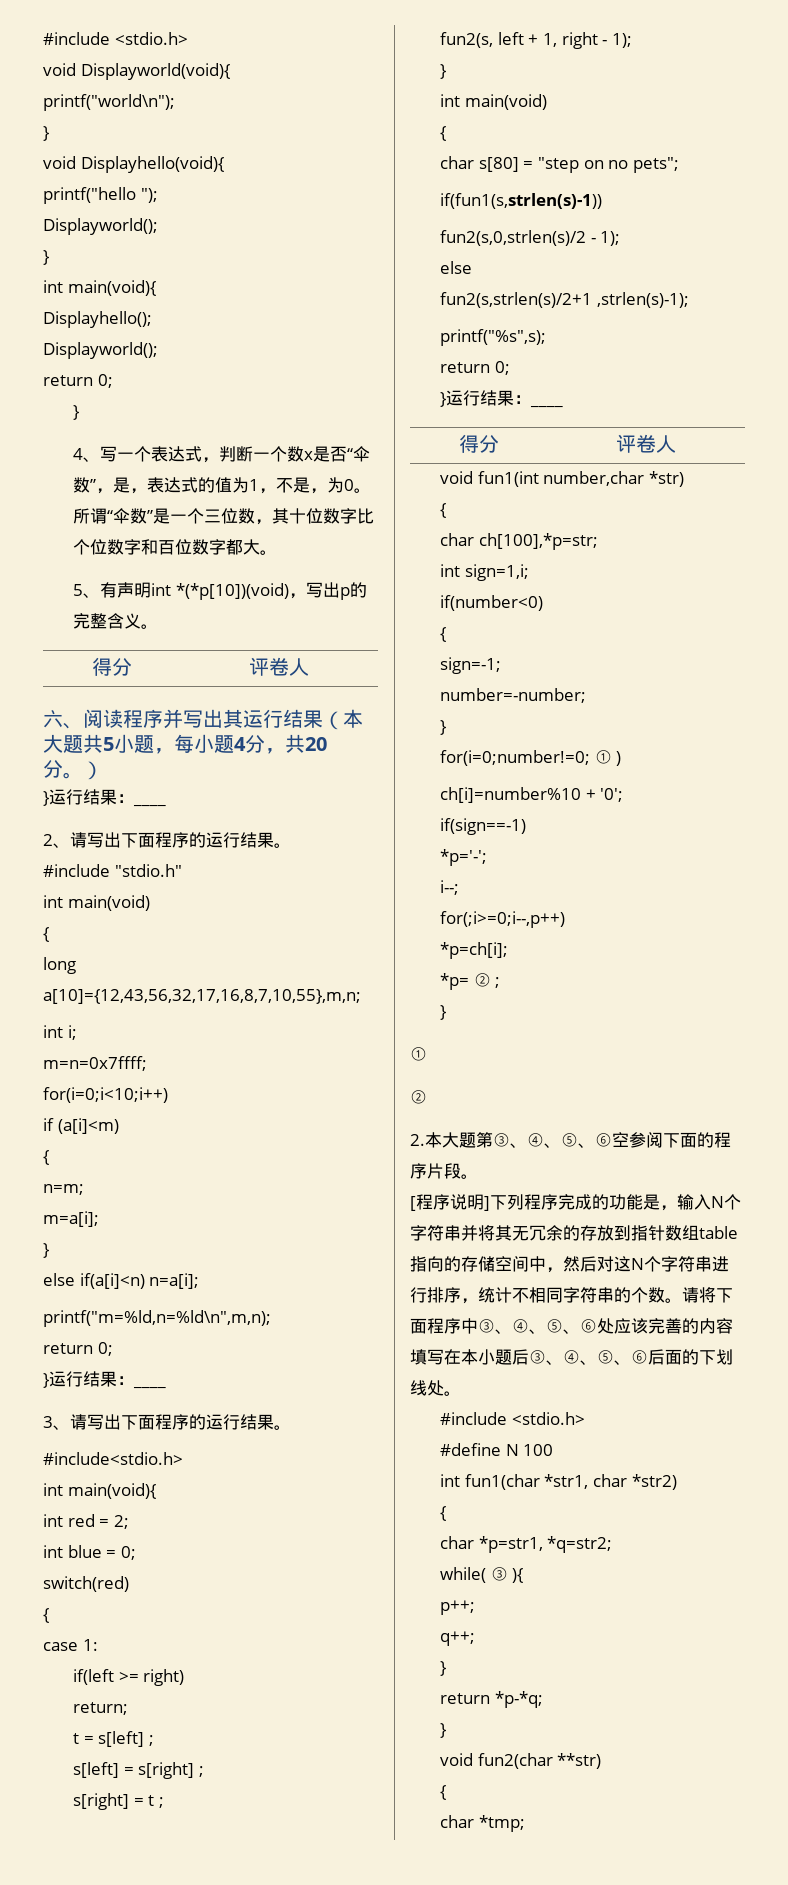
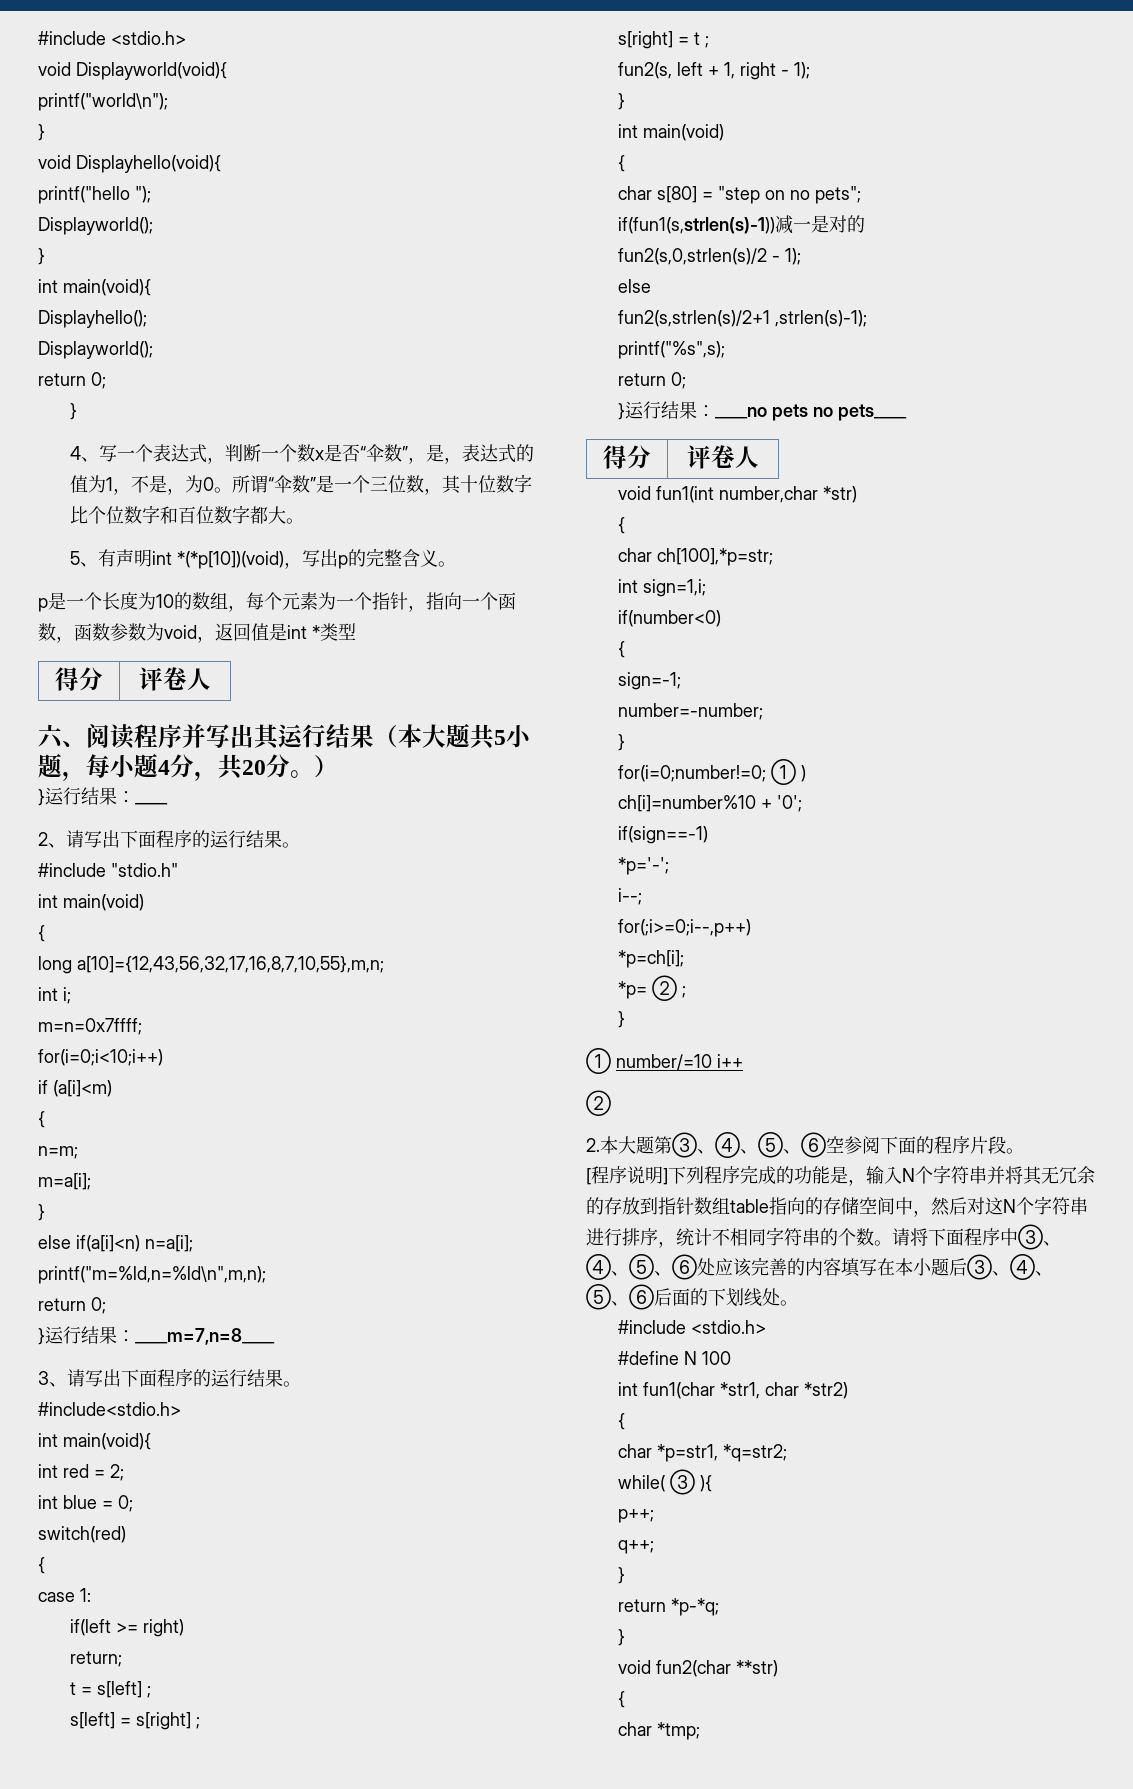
(159, 626) none -> [38,592,516,612] [38,623,356,643] // p是一个长度为10的数组，每个元素为一个指针，指向一个函数，函数参数为void，返回值是int *类型
[133,1385,166,1389] ____ -> [135,1328,275,1345] ____m=7,n=8____
(603, 201) none -> [775,215,866,234] 减一是对的
[530,404,564,408] ____ -> [715,404,908,421] ____no pets no pets____
(427, 1054) none -> [616,1054,743,1070] number/=10 i++

